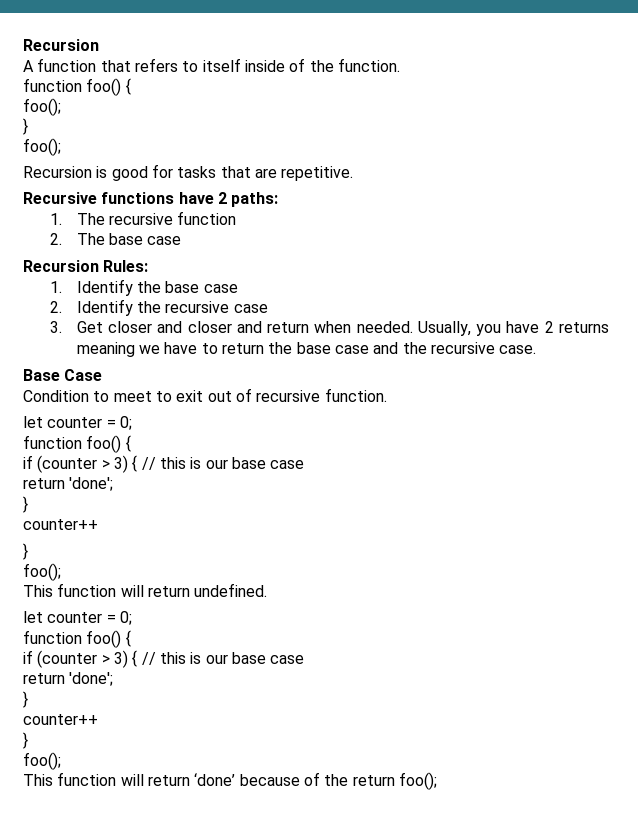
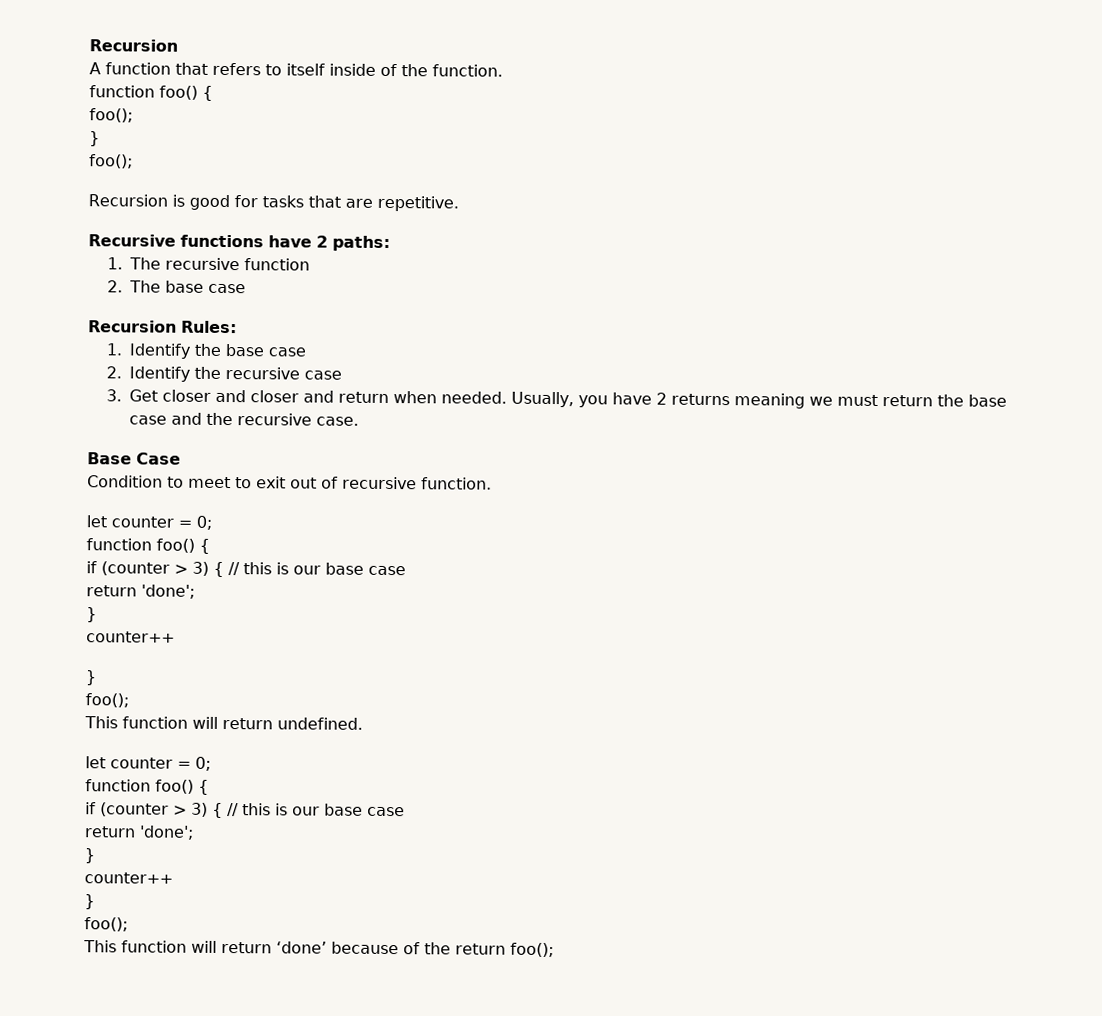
[164,342,218,354] have to -> [836,394,878,406] must

